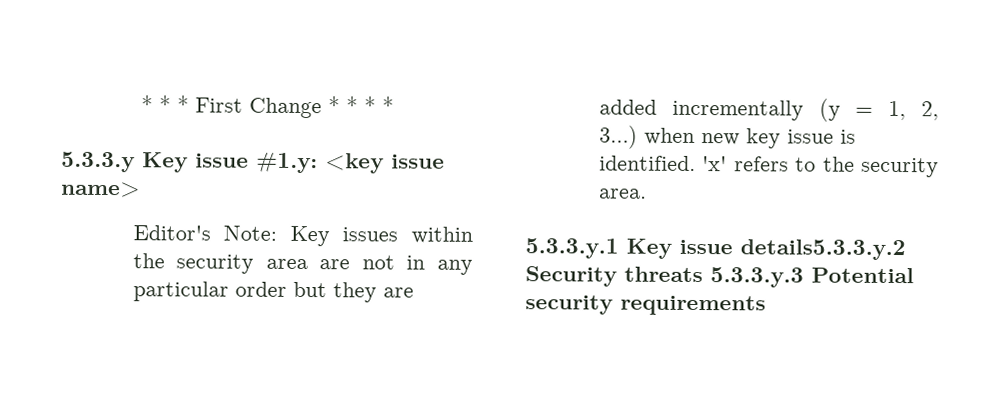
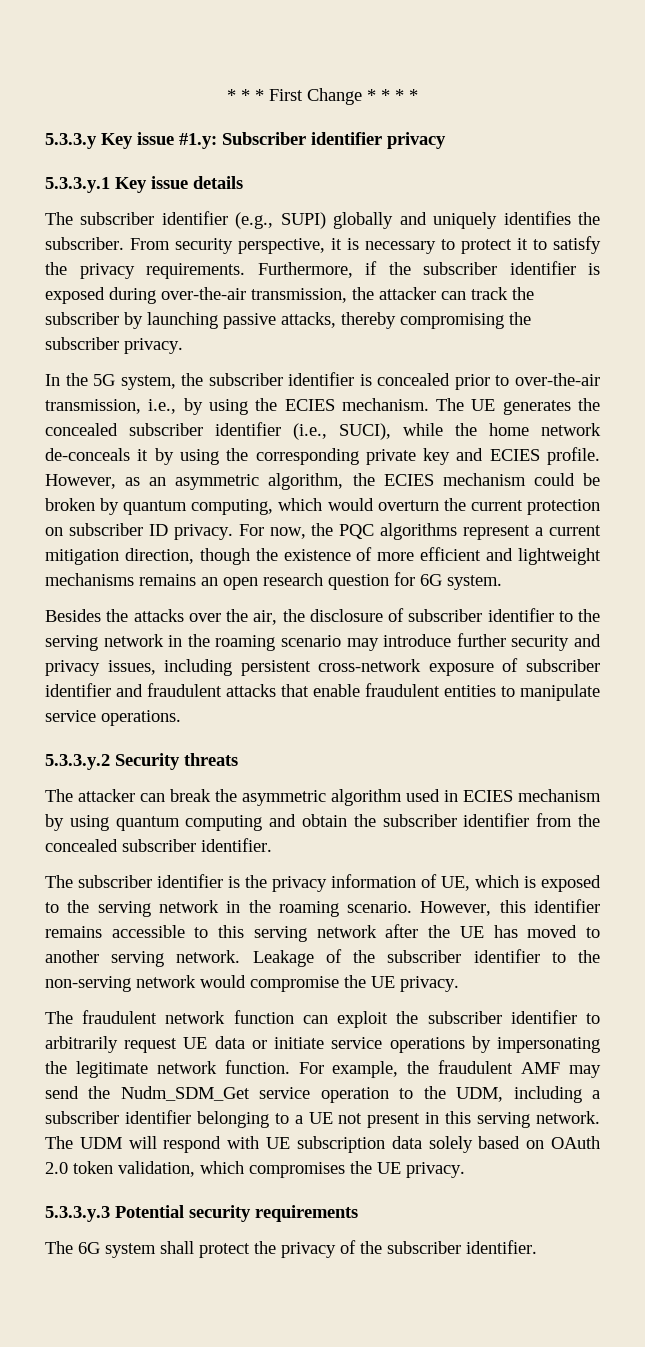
[325,153,445,174] [61,181,141,198] [132,225,473,247] [132,253,473,275] [132,281,414,303] [598,98,939,122] [598,125,856,149] [598,155,939,178] [598,188,647,199] [525,238,906,261] [525,266,914,288] [525,295,766,316] <key issue name> // Editor's Note: Key issues within the security area are not in any particular order but they are added incrementally (y = 1, 2, 3…) when new key issue is identified. 'x' refers to the security area. // 5.3.3.y.1 Key issue details5.3.3.y.2 Security threats 5.3.3.y.3 Potential security requirements -> [222,132,446,149] [45,176,243,193] [45,211,601,229] [45,236,601,254] [45,261,600,279] [45,287,534,304] [45,312,531,329] [45,337,183,354] [45,372,600,390] [45,398,600,415] [45,422,601,440] [45,447,600,465] [45,473,600,490] [45,498,600,515] [45,523,602,540] [45,547,602,565] [45,572,502,590] [45,608,600,625] [45,633,602,651] [45,658,600,676] [45,683,600,701] [45,710,181,726] [45,753,238,770] [45,789,601,806] [45,813,600,831] [45,838,272,852] [45,874,601,892] [45,899,600,917] [45,924,601,942] [45,949,600,967] [45,975,459,992] [45,1010,600,1028] [45,1036,600,1053] [45,1060,602,1078] [45,1086,601,1103] [45,1110,601,1128] [45,1136,600,1153] [45,1161,465,1178] [45,1205,358,1222] [45,1240,537,1258] Subscriber identifier privacy // 5.3.3.y.1 Key issue details // The subscriber identifier (e.g., SUPI) globally and uniquely identifies the subscriber. From security perspective, it is necessary to protect it to satisfy the privacy requirements. Furthermore, if the subscriber identifier is exposed during over-the-air transmission, the attacker can track the subscriber by launching passive attacks, thereby compromising the subscriber privacy. // In the 5G system, the subscriber identifier is concealed prior to over-the-air transmission, i.e., by using the ECIES mechanism. The UE generates the concealed subscriber identifier (i.e., SUCI), while the home network de-conceals it by using the corresponding private key and ECIES profile. However, as an asymmetric algorithm, the ECIES mechanism could be broken by quantum computing, which would overturn the current protection on subscriber ID privacy. For now, the PQC algorithms represent a current mitigation direction, though the existence of more efficient and lightweight mechanisms remains an open research question for 6G system. // Besides the attacks over the air, the disclosure of subscriber identifier to the serving network in the roaming scenario may introduce further security and privacy issues, including persistent cross-network exposure of subscriber identifier and fraudulent attacks that enable fraudulent entities to manipulate service operations. // 5.3.3.y.2 Security threats // The attacker can break the asymmetric algorithm used in ECIES mechanism by using quantum computing and obtain the subscriber identifier from the concealed subscriber identifier. // The subscriber identifier is the privacy information of UE, which is exposed to the serving network in the roaming scenario. However, this identifier remains accessible to this serving network after the UE has moved to another serving network. Leakage of the subscriber identifier to the non-serving network would compromise the UE privacy. // The fraudulent network function can exploit the subscriber identifier to arbitrarily request UE data or initiate service operations by impersonating the legitimate network function. For example, the fraudulent AMF may send the Nudm_SDM_Get service operation to the UDM, including a subscriber identifier belonging to a UE not present in this serving network. The UDM will respond with UE subscription data solely based on OAuth 2.0 token validation, which compromises the UE privacy. // 5.3.3.y.3 Potential security requirements // The 6G system shall protect the privacy of the subscriber identifier.

